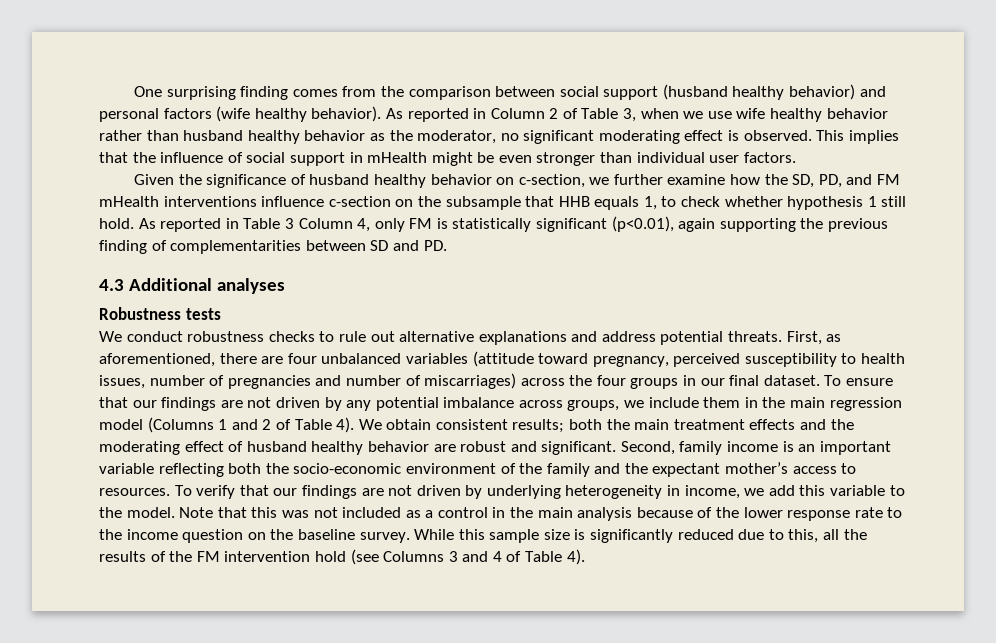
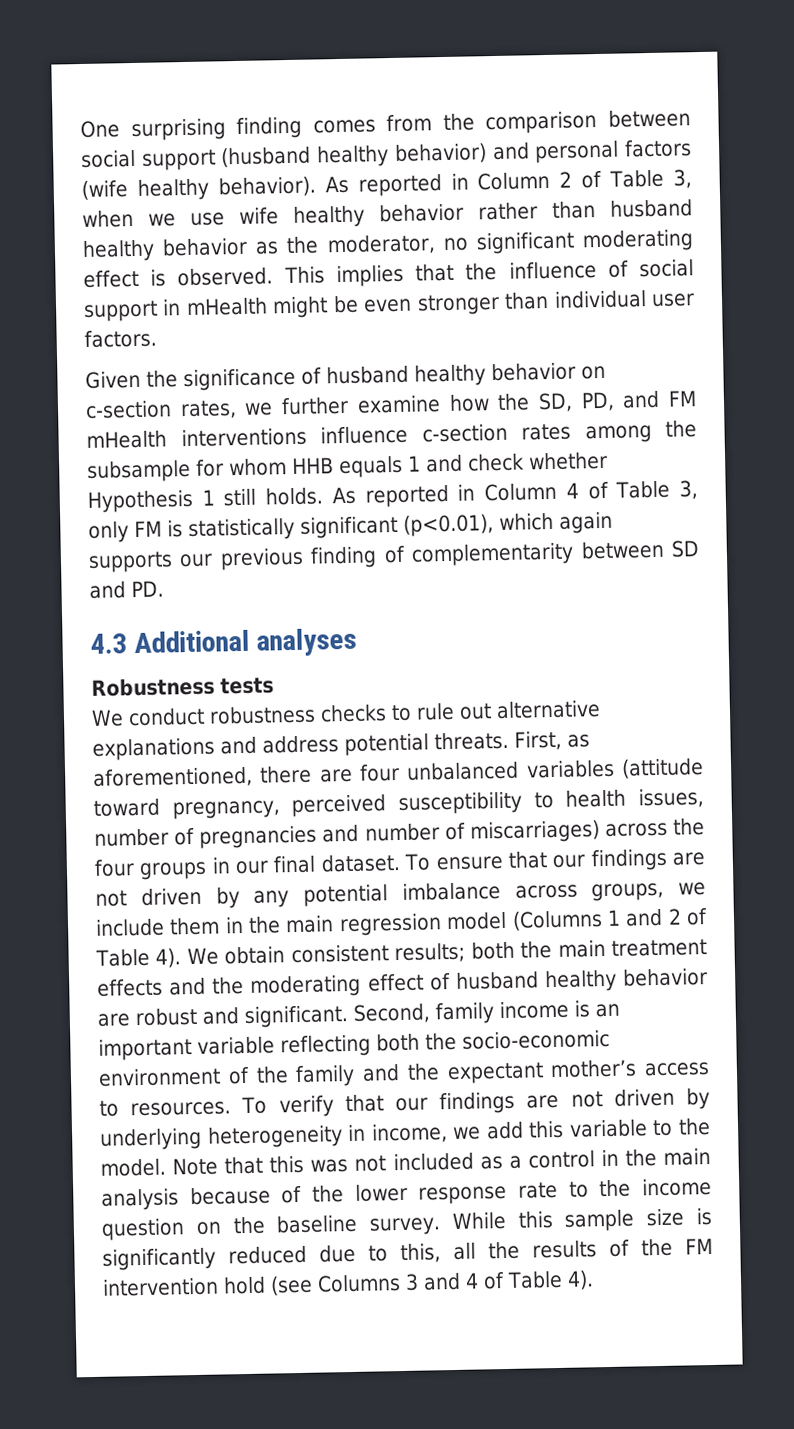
[518,174,585,188] c-section, -> [85,400,237,420] c-section rates,
[395,196,677,210] on the subsample that HHB equals 1, to -> [521,420,697,444] [87,454,463,483] rates among the subsample for whom HHB equals 1 and
[787,196,864,210] hypothesis -> [87,489,194,513] Hypothesis
[99,218,371,232] hold. As reported in Table 3 Column 4, -> [265,480,698,508] holds. As reported in Column 4 of Table 3,
[678,218,824,232] again supporting the -> [499,511,613,534] [88,551,214,573] which again supports our
[170,240,302,254] complementarities -> [411,542,575,567] complementarity

